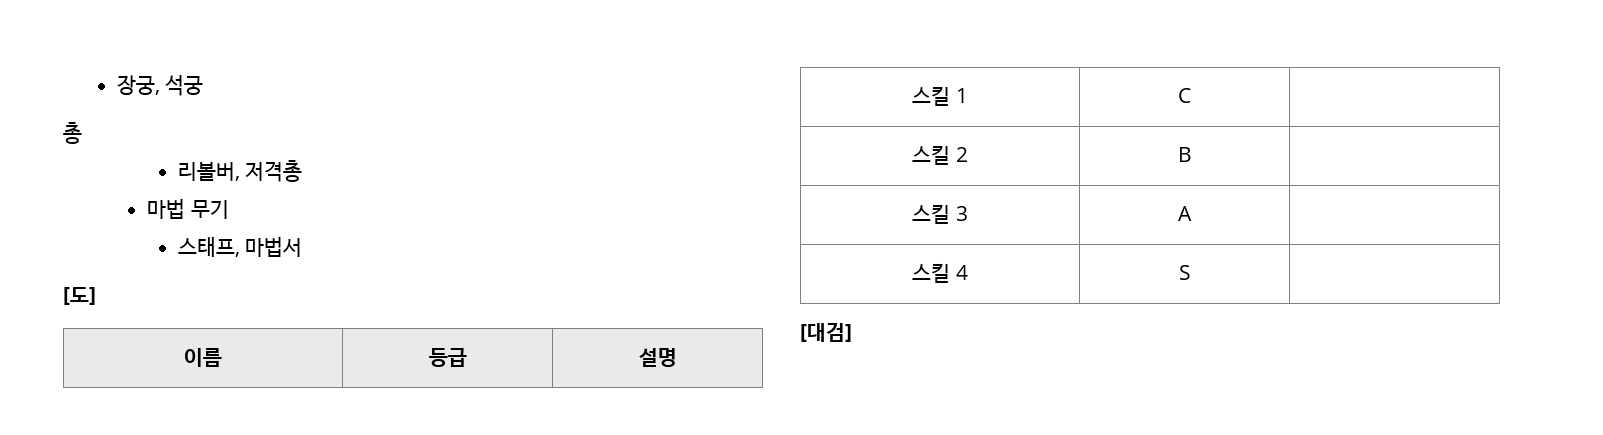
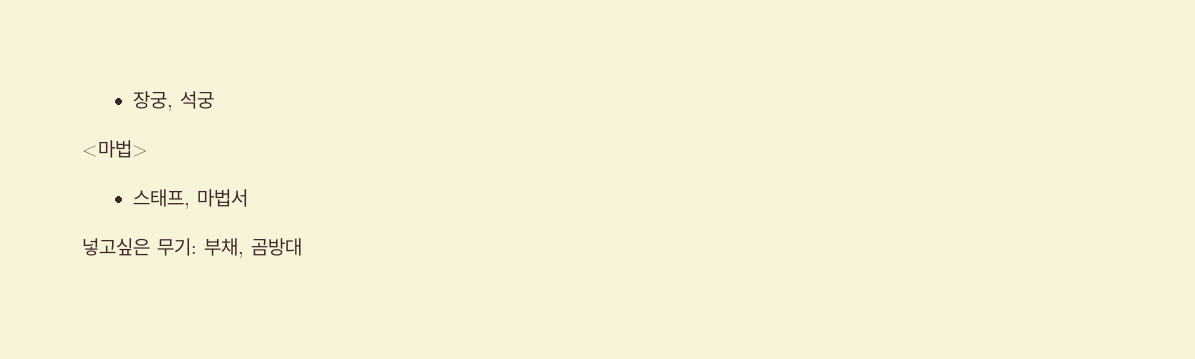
[63,122,82,144] [177,160,303,182] [147,198,229,219] [177,236,303,257] [63,287,96,305] [184,348,222,367] [428,348,467,367] [638,348,677,367] [912,86,968,106] [1178,88,1191,103] [912,145,968,165] [1177,147,1192,162] [912,204,968,224] [1178,206,1192,221] [912,263,968,283] [1178,265,1191,280] [800,322,852,342] 총 // 리볼버, 저격총 // 마법 무기 // 스태프, 마법서 // [도] // 이름 | 등급 | 설명 // 스킬 1 | C | // 스킬 2 | B | // 스킬 3 | A | // 스킬 4 | S | // [대검] -> [82,140,148,158] [132,189,248,209] [82,238,302,258] <마법> // 스태프, 마법서 // 넣고싶은 무기: 부채, 곰방대

